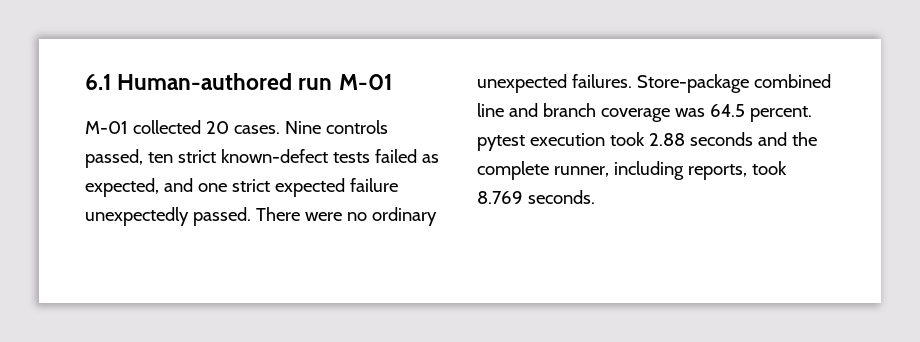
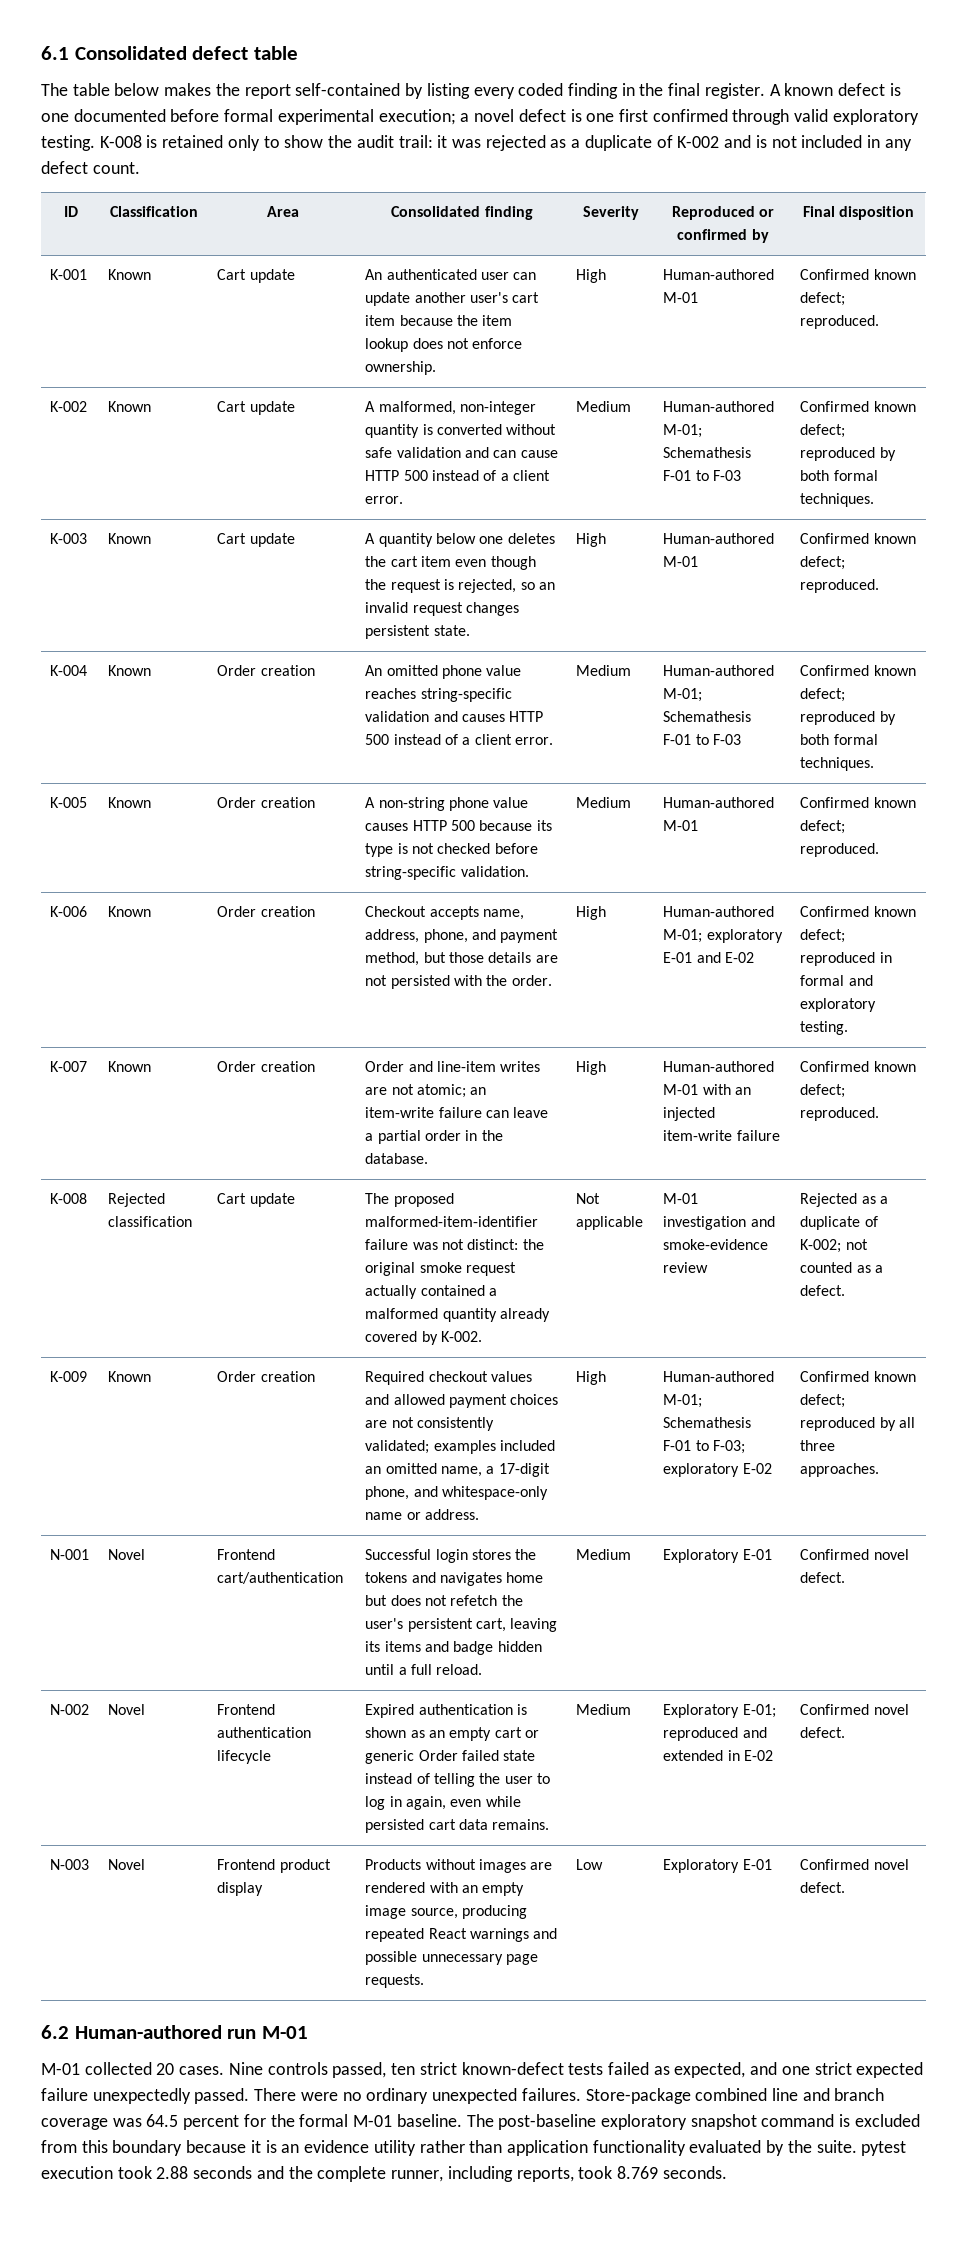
(111, 82) none -> [74,46,298,60] [41,83,901,99] [41,109,919,125] [41,135,912,151] [41,161,140,174] [63,206,78,217] [110,206,198,217] [266,206,299,217] [391,206,533,220] [583,206,639,220] [671,206,775,220] [677,229,769,243] [802,206,915,220] [50,269,88,280] [108,269,152,280] [217,269,295,283] [365,269,537,280] [365,292,540,306] [365,315,513,326] [365,338,523,352] [365,361,437,375] [576,269,607,283] [663,269,775,280] [663,292,699,303] [800,269,916,280] [800,292,846,306] [800,315,880,329] [50,401,88,412] [108,401,152,412] [217,401,295,415] [365,401,537,415] [365,424,557,438] [365,447,558,458] [365,470,551,481] [365,496,404,504] [576,401,632,412] [663,401,775,412] [663,424,703,438] [663,447,752,458] [663,470,742,481] [800,401,916,412] [800,424,846,438] [800,447,896,461] [800,470,878,481] [800,493,875,507] [50,533,88,544] [108,533,152,544] [217,533,295,547] [365,533,555,547] [365,556,536,570] [365,579,556,593] [365,602,520,616] [365,625,470,639] [576,533,607,547] [663,533,775,544] [663,556,699,567] [800,533,916,544] [800,556,846,570] [800,579,880,593] [50,665,88,676] [108,665,152,676] [217,665,315,676] [365,665,522,679] [365,688,512,702] [365,711,544,722] [365,734,554,745] [576,665,632,676] [663,665,775,676] [663,688,703,702] [663,711,752,722] [663,734,742,745] [800,665,916,676] [800,688,846,702] [800,711,896,725] [800,734,878,745] [800,757,875,771] [50,797,88,808] [108,797,152,808] [217,797,315,808] [365,797,529,811] [365,820,552,831] [365,843,538,857] [365,866,529,880] [576,797,632,808] [663,797,775,808] [663,820,699,831] [800,797,916,808] [800,820,846,834] [800,843,880,857] [50,906,88,917] [108,906,152,917] [217,906,315,917] [365,906,525,920] [365,929,559,943] [365,952,558,966] [365,975,552,989] [576,906,607,920] [663,906,775,917] [663,929,783,943] [663,952,755,963] [800,906,916,917] [800,929,846,943] [800,952,892,966] [800,975,873,986] [800,998,877,1012] [800,1021,849,1035] [50,1061,88,1072] [108,1061,152,1072] [217,1061,315,1072] [365,1061,541,1072] [365,1084,487,1098] [365,1107,549,1118] [365,1130,503,1144] [365,1153,429,1164] [576,1061,607,1075] [663,1061,775,1072] [663,1084,752,1095] [663,1107,716,1121] [663,1130,780,1141] [800,1061,916,1072] [800,1084,846,1098] [800,1107,880,1121] [50,1193,88,1204] [108,1193,166,1207] [108,1216,193,1227] [217,1193,295,1207] [365,1193,454,1207] [365,1216,539,1227] [365,1239,544,1250] [365,1262,517,1276] [365,1285,498,1299] [365,1308,551,1322] [365,1331,483,1345] [576,1193,601,1204] [576,1216,644,1230] [663,1193,699,1204] [663,1216,775,1230] [663,1239,769,1250] [663,1262,709,1273] [800,1193,889,1207] [800,1216,878,1230] [800,1239,868,1253] [800,1262,884,1273] [800,1285,846,1296] [50,1371,88,1382] [108,1371,152,1382] [217,1371,315,1382] [365,1371,533,1385] [365,1394,559,1408] [365,1417,495,1431] [365,1440,556,1454] [365,1463,550,1477] [365,1486,549,1500] [365,1509,480,1520] [576,1371,607,1385] [663,1371,775,1382] [663,1394,703,1408] [663,1417,752,1428] [663,1440,746,1454] [663,1463,772,1477] [800,1371,916,1382] [800,1394,846,1408] [800,1417,916,1431] [800,1440,836,1451] [800,1463,880,1477] [50,1549,90,1560] [108,1549,146,1560] [217,1549,276,1560] [217,1572,344,1584] [365,1549,537,1563] [365,1572,544,1586] [365,1595,523,1606] [365,1618,558,1632] [365,1641,542,1655] [365,1664,483,1675] [576,1549,632,1560] [663,1549,772,1563] [800,1549,909,1560] [800,1572,846,1583] [50,1704,90,1715] [108,1704,146,1715] [217,1704,276,1715] [217,1727,312,1738] [217,1750,272,1764] [365,1704,528,1718] [365,1727,540,1741] [365,1750,536,1764] [365,1773,551,1787] [365,1796,521,1810] [365,1819,550,1833] [576,1704,632,1715] [663,1704,776,1718] [663,1727,767,1741] [663,1750,774,1761] [800,1704,909,1715] [800,1727,846,1738] [50,1859,90,1870] [108,1859,146,1870] [217,1859,331,1873] [217,1882,264,1896] [365,1859,553,1873] [365,1882,525,1896] [365,1905,528,1919] [365,1928,558,1942] [365,1951,539,1965] [365,1974,425,1988] [576,1859,604,1870] [663,1859,772,1873] [800,1859,909,1870] [800,1882,846,1893] [41,2025,69,2039] Consolidated defect table // The table below makes the report self-contained by listing every coded finding in the final register. A known defect is one documented before formal experimental execution; a novel defect is one first confirmed through valid exploratory testing. K-008 is retained only to show the audit trail: it was rejected as a duplicate of K-002 and is not included in any defect count. // ID | Classification | Area | Consolidated finding | Severity | Reproduced or confirmed by | Final disposition // K-001 | Known | Cart update | An authenticated user can update another user's cart item because the item lookup does not enforce ownership. | High | Human-authored M-01 | Confirmed known defect; reproduced. // K-002 | Known | Cart update | A malformed, non-integer quantity is converted without safe validation and can cause HTTP 500 instead of a client error. | Medium | Human-authored M-01; Schemathesis F-01 to F-03 | Confirmed known defect; reproduced by both formal techniques. // K-003 | Known | Cart update | A quantity below one deletes the cart item even though the request is rejected, so an invalid request changes persistent state. | High | Human-authored M-01 | Confirmed known defect; reproduced. // K-004 | Known | Order creation | An omitted phone value reaches string-specific validation and causes HTTP 500 instead of a client error. | Medium | Human-authored M-01; Schemathesis F-01 to F-03 | Confirmed known defect; reproduced by both formal techniques. // K-005 | Known | Order creation | A non-string phone value causes HTTP 500 because its type is not checked before string-specific validation. | Medium | Human-authored M-01 | Confirmed known defect; reproduced. // K-006 | Known | Order creation | Checkout accepts name, address, phone, and payment method, but those details are not persisted with the order. | High | Human-authored M-01; exploratory E-01 and E-02 | Confirmed known defect; reproduced in formal and exploratory testing. // K-007 | Known | Order creation | Order and line-item writes are not atomic; an item-write failure can leave a partial order in the database. | High | Human-authored M-01 with an injected item-write failure | Confirmed known defect; reproduced. // K-008 | Rejected classification | Cart update | The proposed malformed-item-identifier failure was not distinct: the original smoke request actually contained a malformed quantity already covered by K-002. | Not applicable | M-01 investigation and smoke-evidence review | Rejected as a duplicate of K-002; not counted as a defect. // K-009 | Known | Order creation | Required checkout values and allowed payment choices are not consistently validated; examples included an omitted name, a 17-digit phone, and whitespace-only name or address. | High | Human-authored M-01; Schemathesis F-01 to F-03; exploratory E-02 | Confirmed known defect; reproduced by all three approaches. // N-001 | Novel | Frontend cart/authentication | Successful login stores the tokens and navigates home but does not refetch the user's persistent cart, leaving its items and badge hidden until a full reload. | Medium | Exploratory E-01 | Confirmed novel defect. // N-002 | Novel | Frontend authentication lifecycle | Expired authentication is shown as an empty cart or generic Order failed state instead of telling the user to log in again, even while persisted cart data remains. | Medium | Exploratory E-01; reproduced and extended in E-02 | Confirmed novel defect. // N-003 | Novel | Frontend product display | Products without images are rendered with an empty image source, producing repeated React warnings and possible unnecessary page requests. | Low | Exploratory E-01 | Confirmed novel defect. // 6.2
[749,106,812,122] percent. -> [183,2114,920,2130] [41,2140,857,2156] percent for the formal M-01 baseline. The post-baseline exploratory snapshot command is excluded from this boundary because it is an evidence utility rather than application functionality evaluated by the suite.

